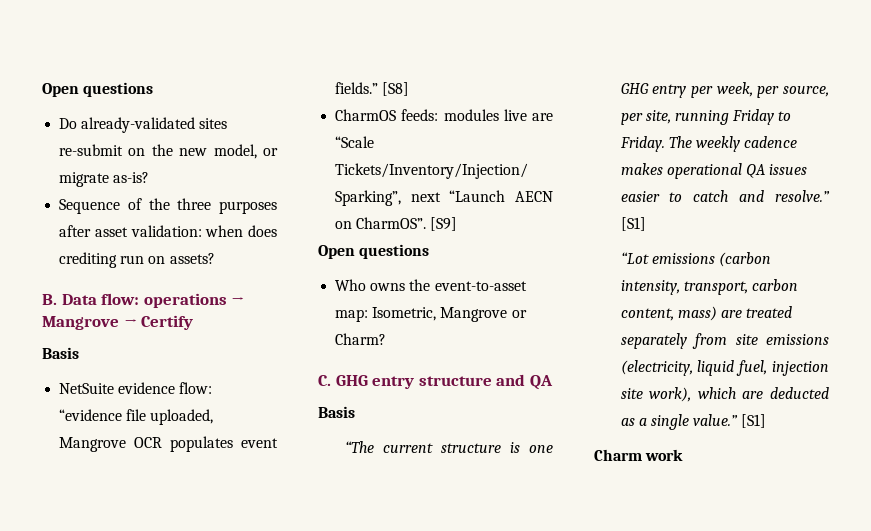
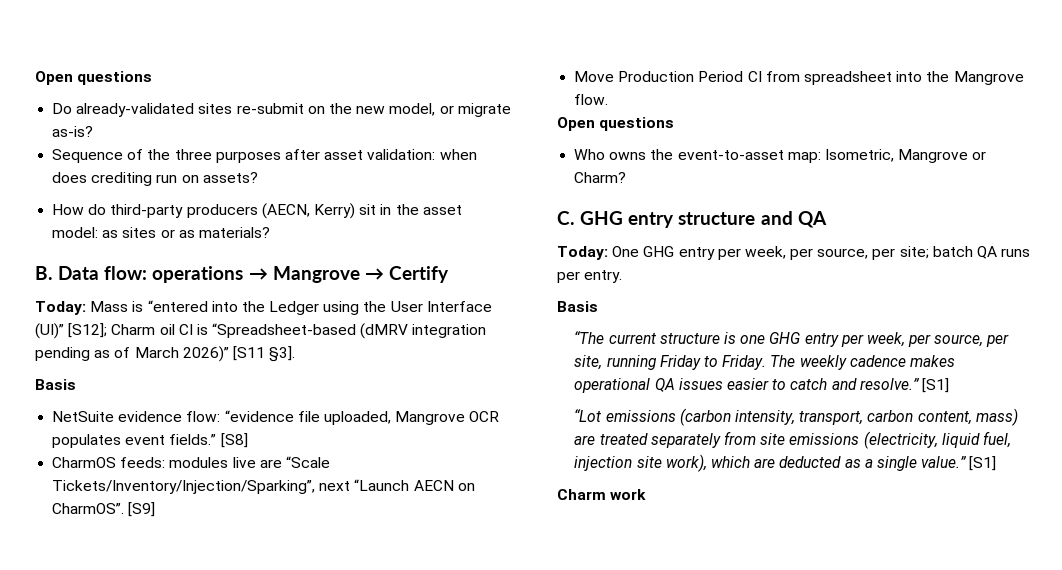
(215, 258) none -> [52,203,462,219] [52,227,270,238] // How do third-party producers (AECN, Kerry) sit in the asset model: as sites or as materials?
(194, 322) none -> [35,300,492,315] [35,323,487,339] [35,346,296,362] // Today: Mass is “entered into the Ledger using the User Interface (UI)” [S12]; Charm oil CI is “Spreadsheet-based (dMRV integration pending as of March 2026)” [S11 §3].
(458, 224) none -> [574,71,1024,85] [574,94,609,105] // Move Production Period CI from spreadsheet into the Mangrove flow.
(553, 382) none -> [557,246,1031,260] [557,270,623,283] // Today: One GHG entry per week, per source, per site; batch QA runs per entry.

